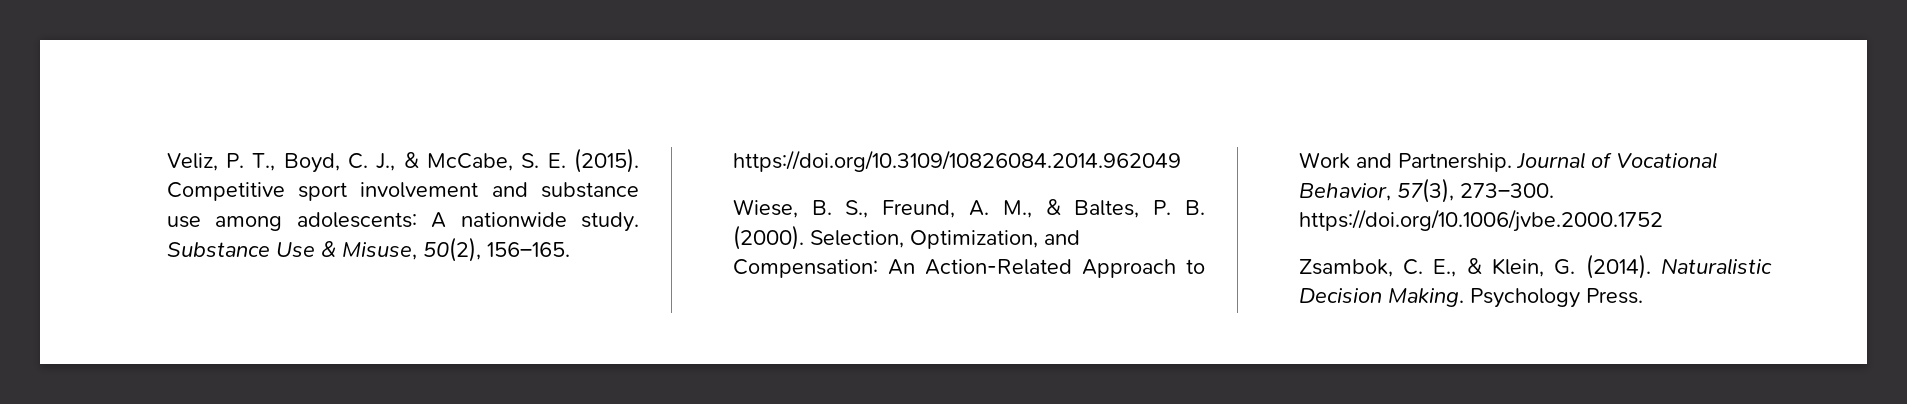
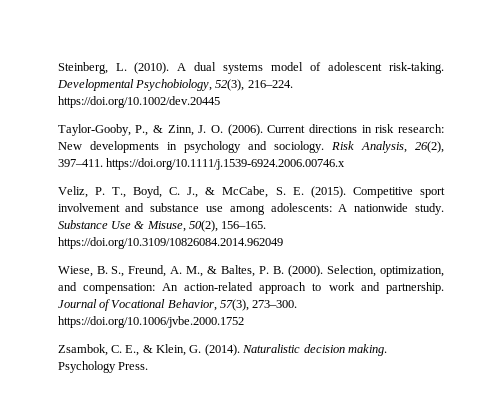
(166, 162) none -> [57,62,445,74] [56,79,293,91] [57,96,220,108] [57,124,444,136] [57,141,444,153] [57,158,345,170] Steinberg, L. (2010). A dual systems model of adolescent risk-taking. Developmental Psychobiology, 52(3), 216–224. https://doi.org/10.1002/dev.20445 // Taylor-Gooby, P., & Zinn, J. O. (2006). Current directions in risk research: New developments in psychology and sociology. Risk Analysis, 26(2), 397–411. https://doi.org/10.1111/j.1539-6924.2006.00746.x //
[909,230,1080,249] [732,259,1205,278] [1298,152,1512,172] Optimization, and Compensation: An Action-Related Approach to Work and Partnership. -> [380,266,445,277] [57,282,444,294] optimization, and compensation: An action-related approach to work and partnership.
[1298,288,1464,307] Decision Making. -> [303,344,387,356] decision making.

